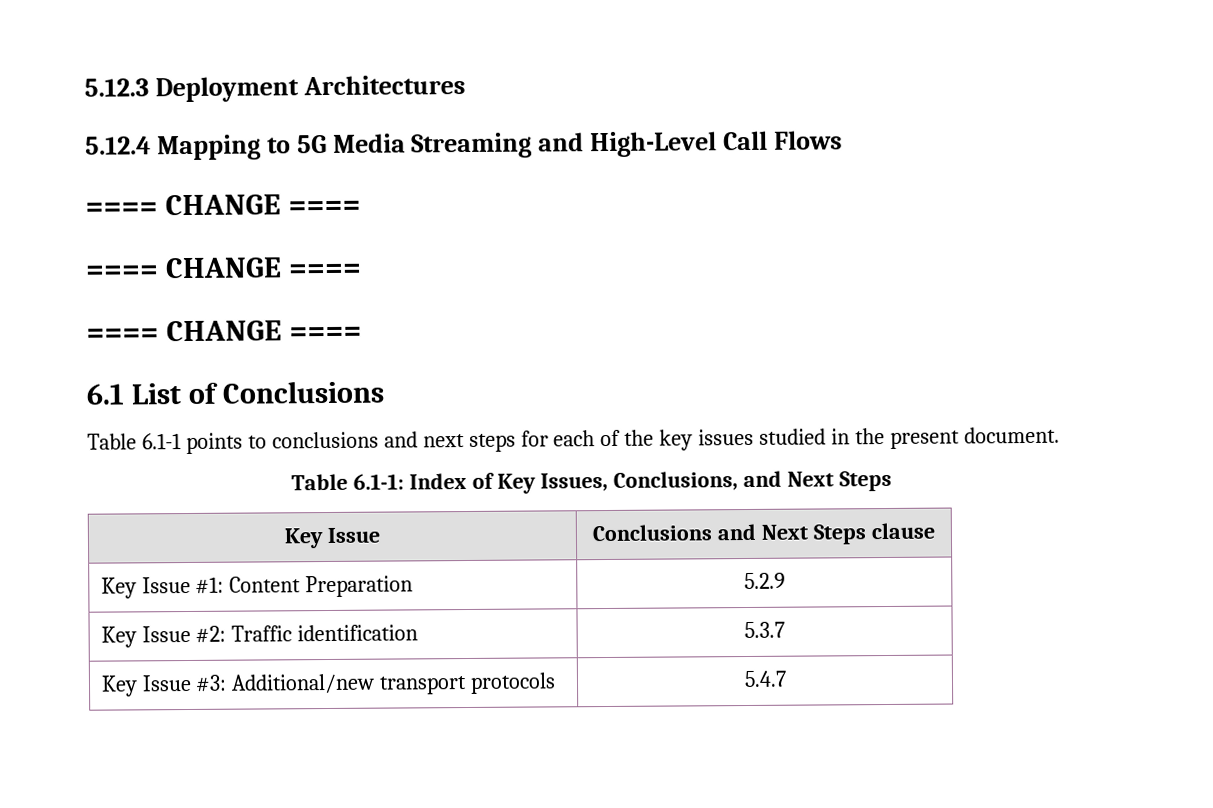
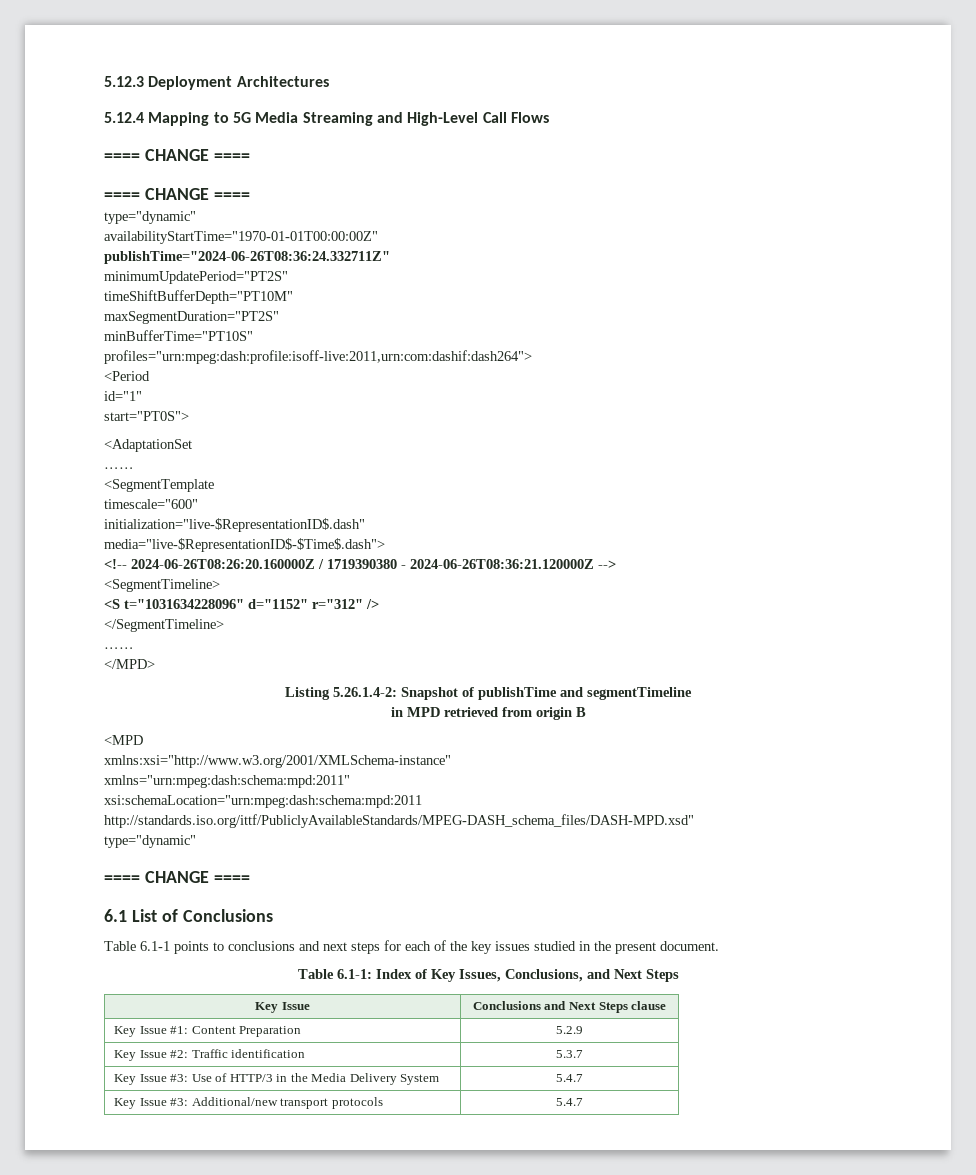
(362, 270) none -> [104,211,196,224] [104,231,378,244] [104,251,390,264] [104,271,288,284] [104,290,293,304] [104,311,279,324] [104,330,253,341] [104,350,532,364] [104,371,150,381] [104,391,142,401] [104,411,189,421] [104,439,192,452] [104,467,134,469] [104,479,214,492] [104,499,198,509] [104,518,365,532] [104,538,385,552] [104,559,616,569] [104,579,220,592] [104,599,379,609] [104,619,224,632] [104,647,134,649] [104,659,155,669] [285,687,692,700] [390,707,586,720] [104,735,143,745] [104,755,451,768] [104,775,350,788] [104,795,422,808] [104,814,694,828] [104,835,196,848] // type="dynamic" // availabilityStartTime="1970-01-01T00:00:00Z" // publishTime="2024-06-26T08:36:24.332711Z" // minimumUpdatePeriod="PT2S" // timeShiftBufferDepth="PT10M" // maxSegmentDuration="PT2S" // minBufferTime="PT10S" // profiles="urn:mpeg:dash:profile:isoff-live:2011,urn:com:dashif:dash264"> // <Period // id="1" // start="PT0S"> // <AdaptationSet // …… // <SegmentTemplate // timescale="600" // initialization="live-$RepresentationID$.dash" // media="live-$RepresentationID$-$Time$.dash"> // <!-- 2024-06-26T08:26:20.160000Z / 1719390380 - 2024-06-26T08:36:21.120000Z --> // <SegmentTimeline> // <S t="1031634228096" d="1152" r="312" /> // </SegmentTimeline> // …… // </MPD> // Listing 5.26.1.4-2: Snapshot of publishTime and segmentTimeline // in MPD retrieved from origin B // <MPD // xmlns:xsi="http://www.w3.org/2001/XMLSchema-instance" // xmlns="urn:mpeg:dash:schema:mpd:2011" // xsi:schemaLocation="urn:mpeg:dash:schema:mpd:2011 http://standards.iso.org/ittf/PubliclyAvailableStandards/MPEG-DASH_schema_files/DASH-MPD.xsd" // type="dynamic"
(785, 630) none -> [114,1073,440,1085] [556,1074,583,1082] // Key Issue #3: Use of HTTP/3 in the Media Delivery System | 5.4.7

